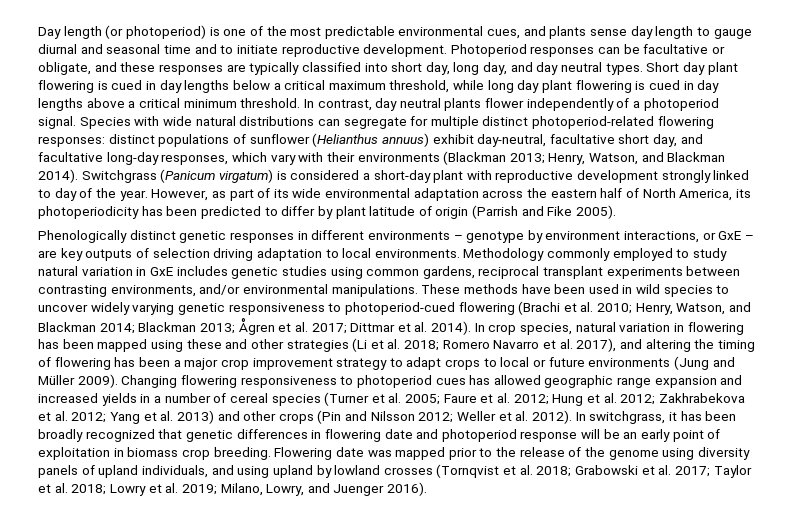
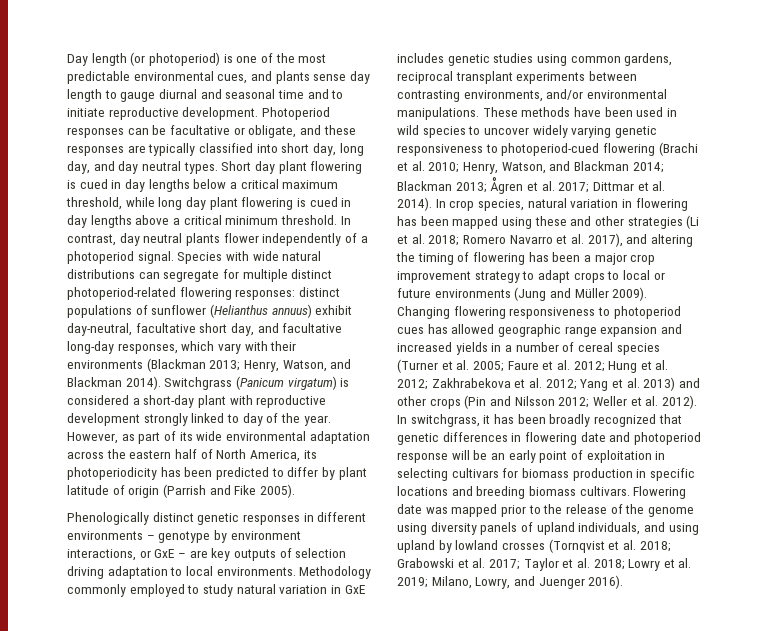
[127,447,271,460] biomass crop breeding. -> [397,468,695,481] [397,486,630,499] selecting cultivars for biomass production in specific locations and breeding biomass cultivars.

